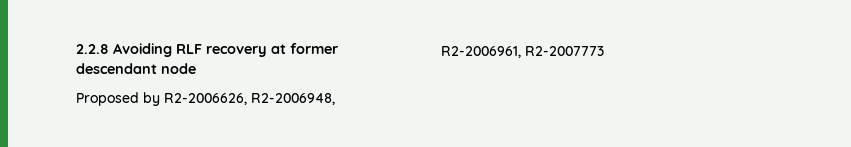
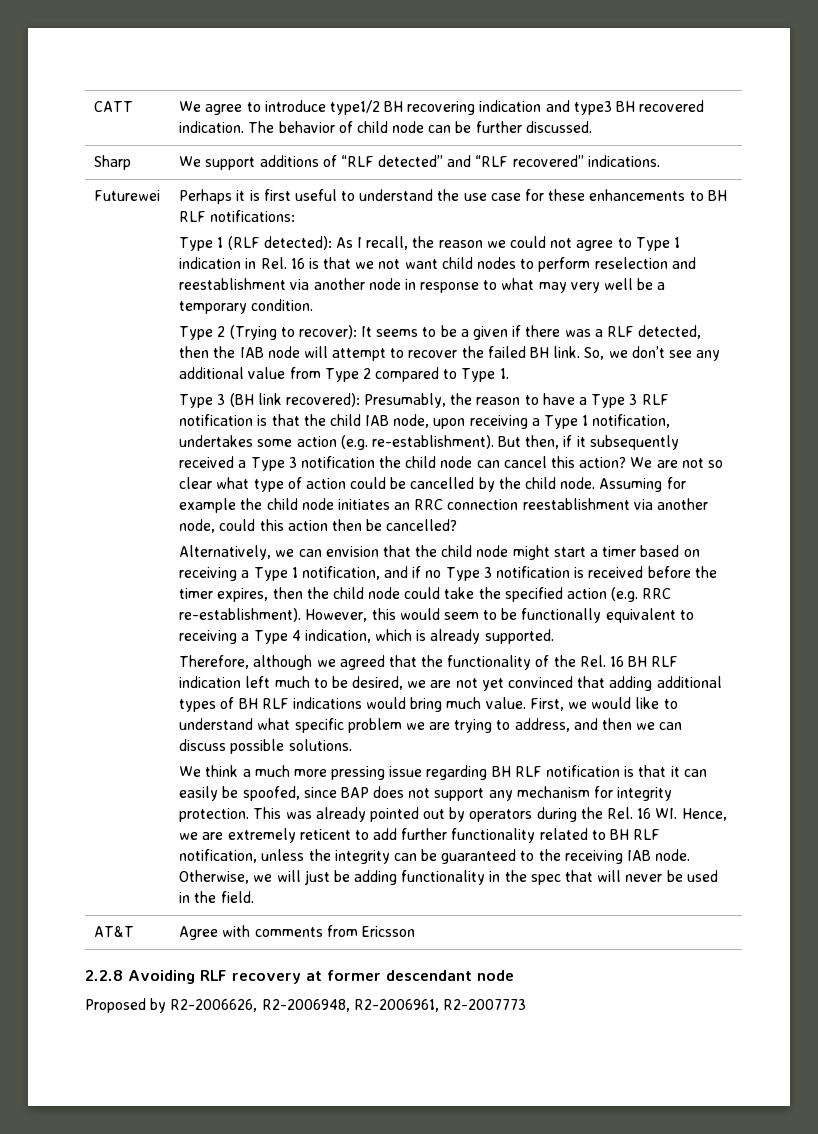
(76, 49) none -> [94,101,134,112] [179,100,705,115] [179,121,592,133] [94,155,132,170] [179,155,660,170] [94,190,161,201] [179,189,727,204] [179,210,296,222] [179,236,680,251] [179,257,696,272] [179,278,666,293] [179,299,314,314] [179,325,702,340] [179,346,721,361] [179,367,509,382] [179,393,669,408] [179,414,671,429] [179,435,679,450] [179,456,723,471] [179,477,686,492] [179,498,709,513] [179,519,458,533] [179,545,700,560] [179,566,717,581] [179,587,672,602] [179,608,694,623] [179,629,554,644] [179,655,679,670] [179,676,722,691] [179,697,678,712] [179,718,683,733] [179,739,352,754] [179,765,707,780] [179,786,673,801] [179,807,727,822] [179,828,661,843] [179,849,691,864] [179,870,718,885] [179,891,254,903] [94,926,135,937] [179,925,415,940] CATT | We agree to introduce type1/2 BH recovering indication and type3 BH recovered indication. The behavior of child node can be further discussed. // Sharp | We support additions of “RLF detected” and “RLF recovered” indications. // Futurewei | Perhaps it is first useful to understand the use case for these enhancements to BH RLF notifications: // Type 1 (RLF detected): As I recall, the reason we could not agree to Type 1 indication in Rel. 16 is that we not want child nodes to perform reselection and reestablishment via another node in response to what may very well be a temporary condition. // Type 2 (Trying to recover): It seems to be a given if there was a RLF detected, then the IAB node will attempt to recover the failed BH link. So, we don’t see any additional value from Type 2 compared to Type 1. // Type 3 (BH link recovered): Presumably, the reason to have a Type 3 RLF notification is that the child IAB node, upon receiving a Type 1 notification, undertakes some action (e.g. re-establishment). But then, if it subsequently received a Type 3 notification the child node can cancel this action? We are not so clear what type of action could be cancelled by the child node. Assuming for example the child node initiates an RRC connection reestablishment via another node, could this action then be cancelled? // Alternatively, we can envision that the child node might start a timer based on receiving a Type 1 notification, and if no Type 3 notification is received before the timer expires, then the child node could take the specified action (e.g. RRC re-establishment). However, this would seem to be functionally equivalent to receiving a Type 4 indication, which is already supported. // Therefore, although we agreed that the functionality of the Rel. 16 BH RLF indication left much to be desired, we are not yet convinced that adding additional types of BH RLF indications would bring much value. First, we would like to understand what specific problem we are trying to address, and then we can discuss possible solutions. // We think a much more pressing issue regarding BH RLF notification is that it can easily be spoofed, since BAP does not support any mechanism for integrity protection. This was already pointed out by operators during the Rel. 16 WI. Hence, we are extremely reticent to add further functionality related to BH RLF notification, unless the integrity can be guaranteed to the receiving IAB node. Otherwise, we will just be adding functionality in the spec that will never be used in the field. // AT&T | Agree with comments from Ericsson //

